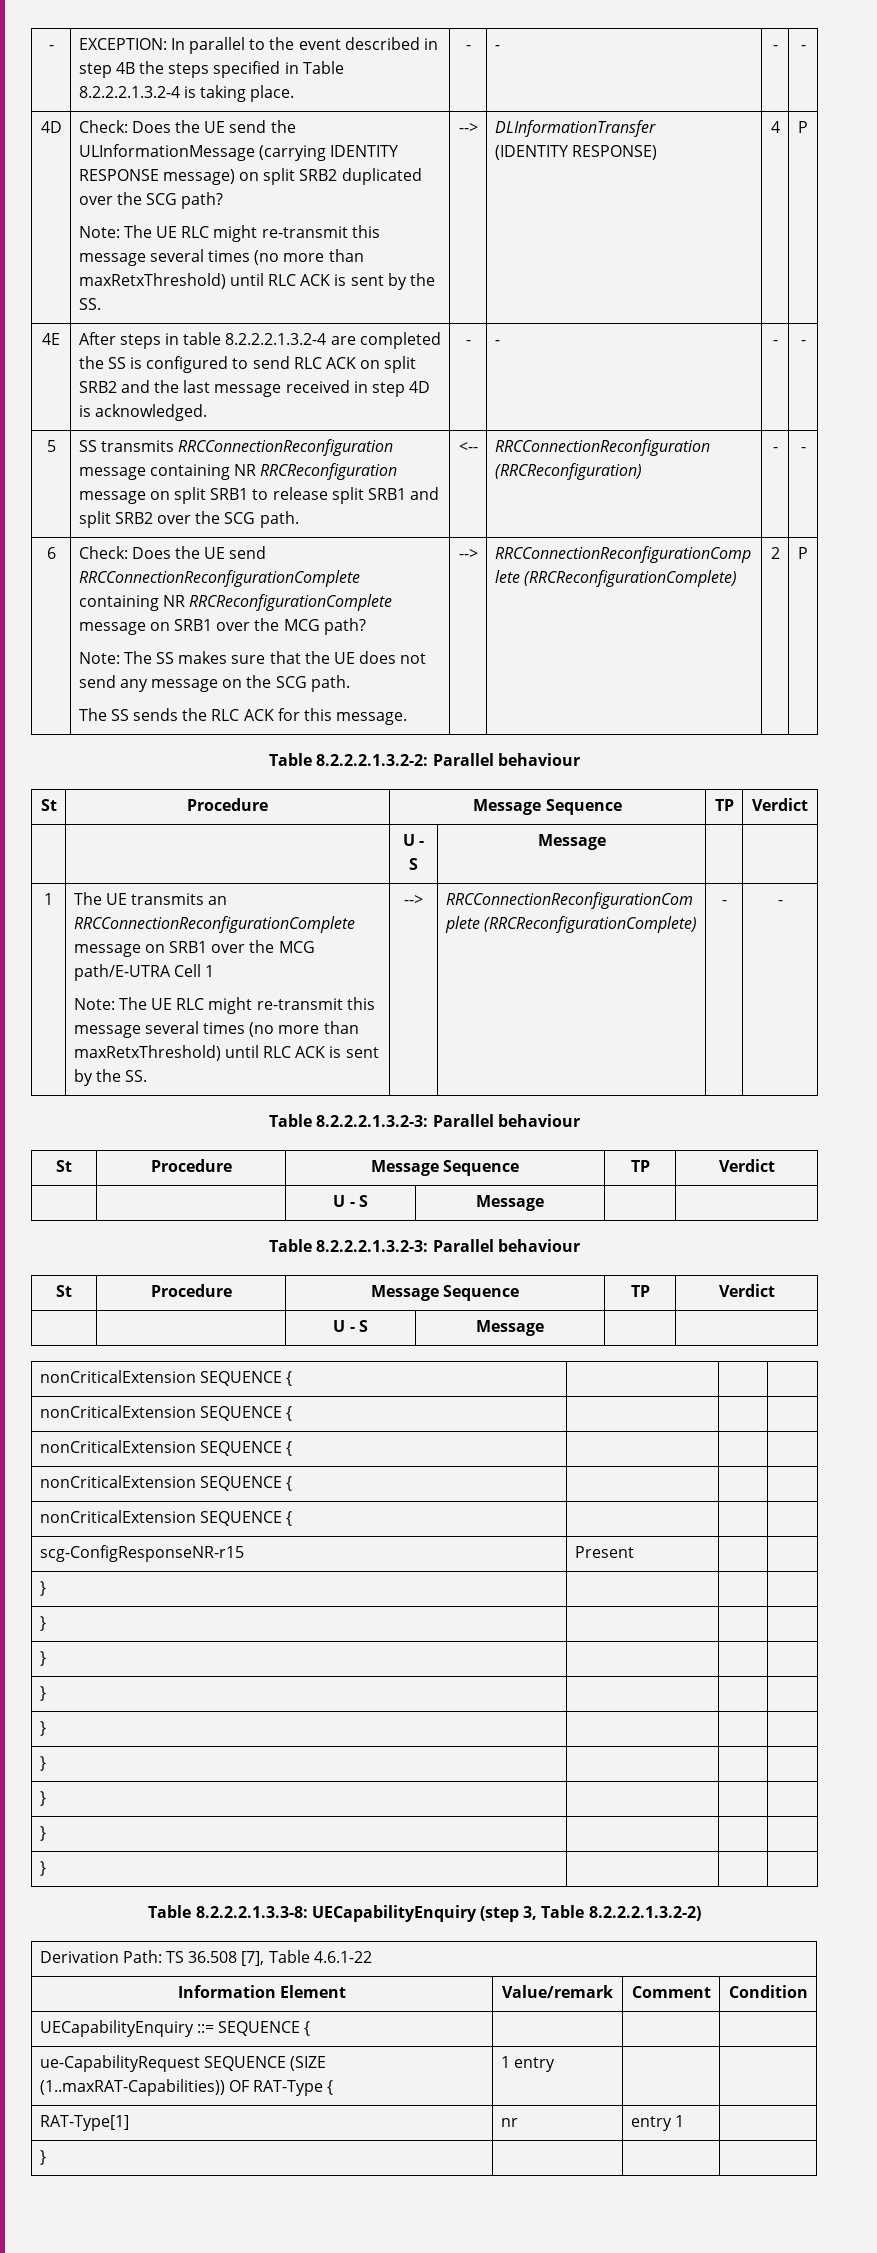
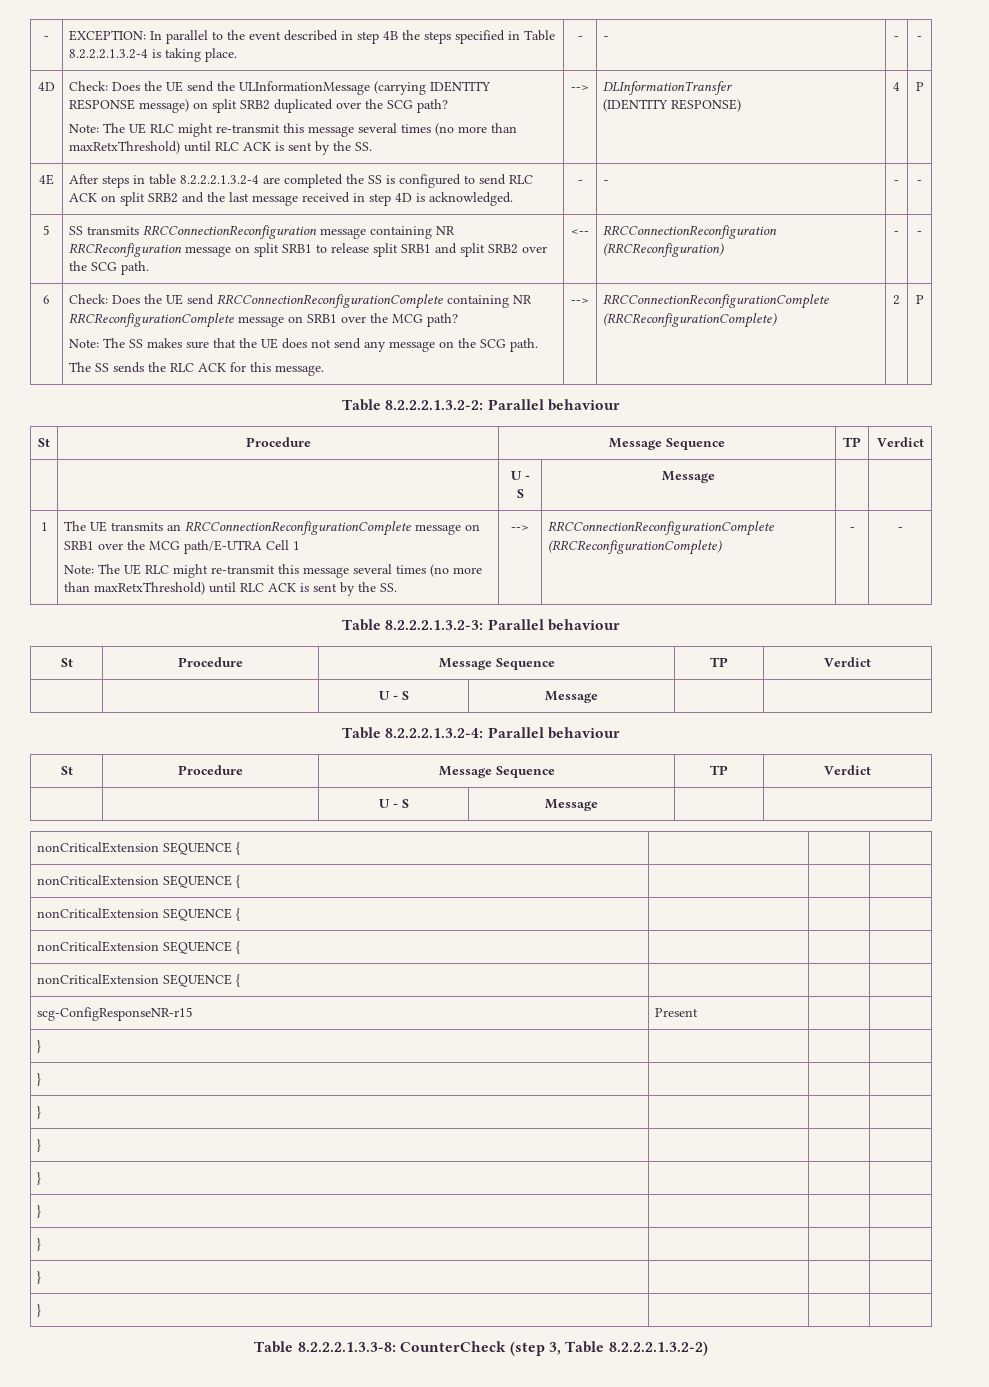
[316,1240,429,1252] 8.2.2.2.1.3.2-3: -> [385,728,484,738] 8.2.2.2.1.3.2-4:
[311,1905,477,1922] UECapabilityEnquiry -> [399,1341,506,1352] CounterCheck
[39,1950,372,1966] [177,1985,347,1998] [502,1985,613,1998] [631,1986,711,1998] [728,1985,808,1998] [39,2020,311,2037] [39,2055,327,2072] [39,2079,334,2096] [500,2056,555,2072] [39,2115,129,2131] [500,2118,518,2127] [630,2115,684,2131] [39,2150,46,2165] // Derivation Path: TS 36.508 [7], Table 4.6.1-22 // Information Element | Value/remark | Comment | Condition // UECapabilityEnquiry ::= SEQUENCE { | | | // ue-CapabilityRequest SEQUENCE (SIZE (1..maxRAT-Capabilities)) OF RAT-Type { | 1 entry | | // RAT-Type[1] | nr | entry 1 | // } | | | -> (708, 1348) none

